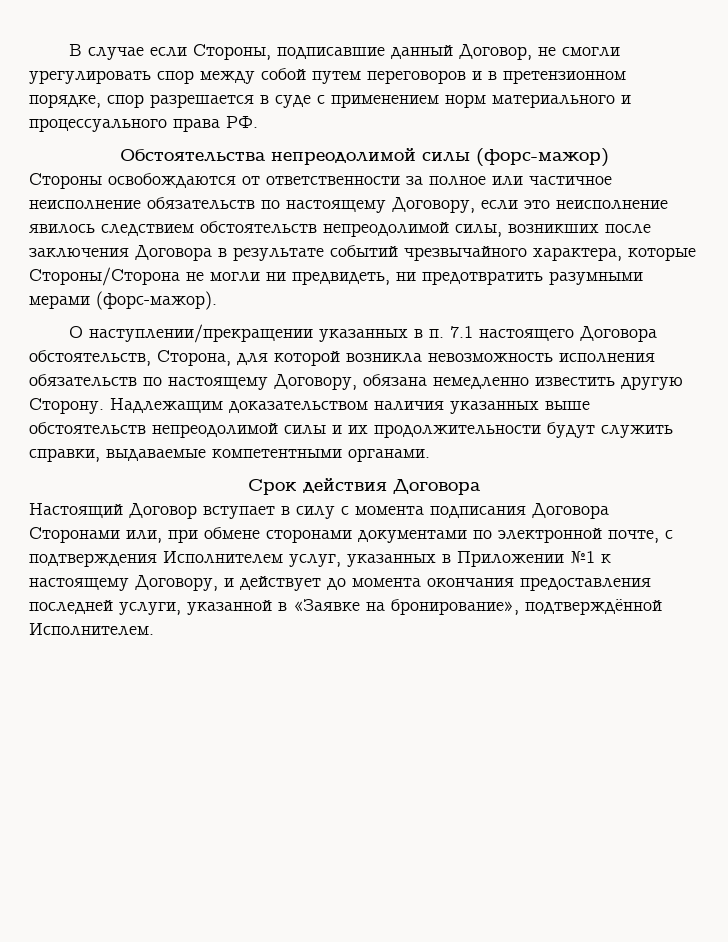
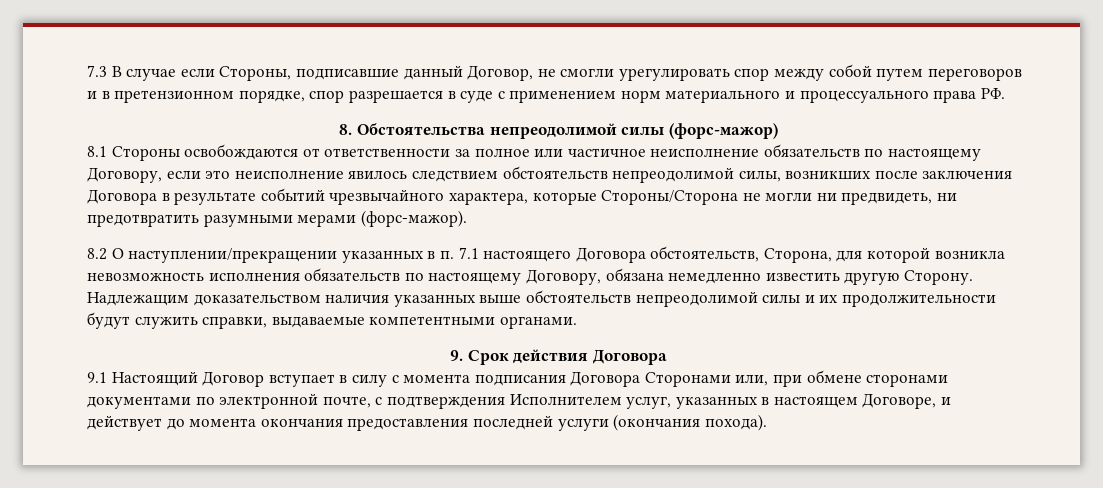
(69, 50) none -> [87,65,107,77] 7.3
(258, 122) none -> [339,124,353,135] 8.
(609, 157) none -> [87,146,107,157] 8.1
(217, 300) none -> [87,248,107,260] 8.2
(430, 455) none -> [450,350,464,361] 9.
(481, 487) none -> [87,372,107,383] 9.1
[457,551,611,567] [29,575,218,591] Приложении №1 к настоящему Договору, -> [773,393,937,409] настоящем Договоре,
[119,599,662,615] [29,623,154,636] услуги, указанной в «Заявке на бронирование», подтверждённой Исполнителем. -> [557,414,767,431] услуги (окончания похода).

